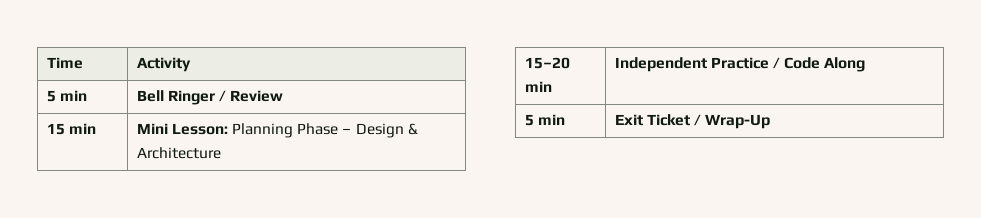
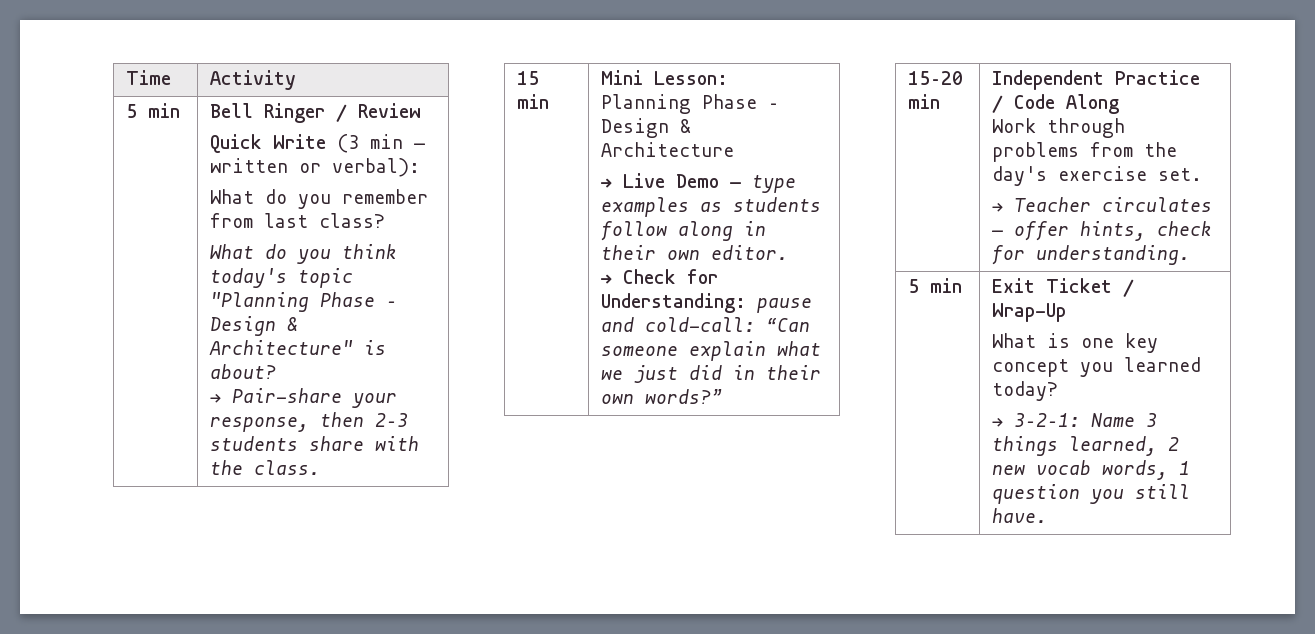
(284, 96) none -> [210,134,426,153] [210,158,421,177] [210,189,429,209] [210,213,386,228] [210,244,398,264] [210,268,354,288] [210,292,398,312] [210,316,299,336] [209,340,387,355] [210,364,277,379] [210,388,398,408] [210,412,409,432] [210,436,420,451] [210,460,321,475] // Quick Write (3 min — written or verbal): // What do you remember from last class? // What do you think today's topic "Planning Phase – Design & Architecture" is about? // → Pair-share your response, then 2–3 students share with the class.
(221, 153) none -> [601,173,797,193] [601,197,822,217] [601,221,767,241] [601,245,789,260] [601,269,719,284] [601,293,813,313] [601,317,811,332] [601,341,822,361] [601,365,822,383] [601,389,723,404] // → Live Demo — type examples as students follow along in their own editor. // → Check for Understanding: pause and cold-call: “Can someone explain what we just did in their own words?”
(866, 64) none -> [992,118,1126,138] [992,142,1178,162] [992,166,1203,186] [992,197,1213,212] [991,221,1213,241] [992,245,1191,265] // Work through problems from the day's exercise set. // → Teacher circulates — offer hints, check for understanding.
(771, 121) none -> [992,333,1159,353] [992,357,1202,377] [992,381,1059,401] [992,413,1158,427] [992,436,1180,456] [992,460,1191,480] [992,484,1191,504] [992,508,1048,523] // What is one key concept you learned today? // → 3–2–1: Name 3 things learned, 2 new vocab words, 1 question you still have.

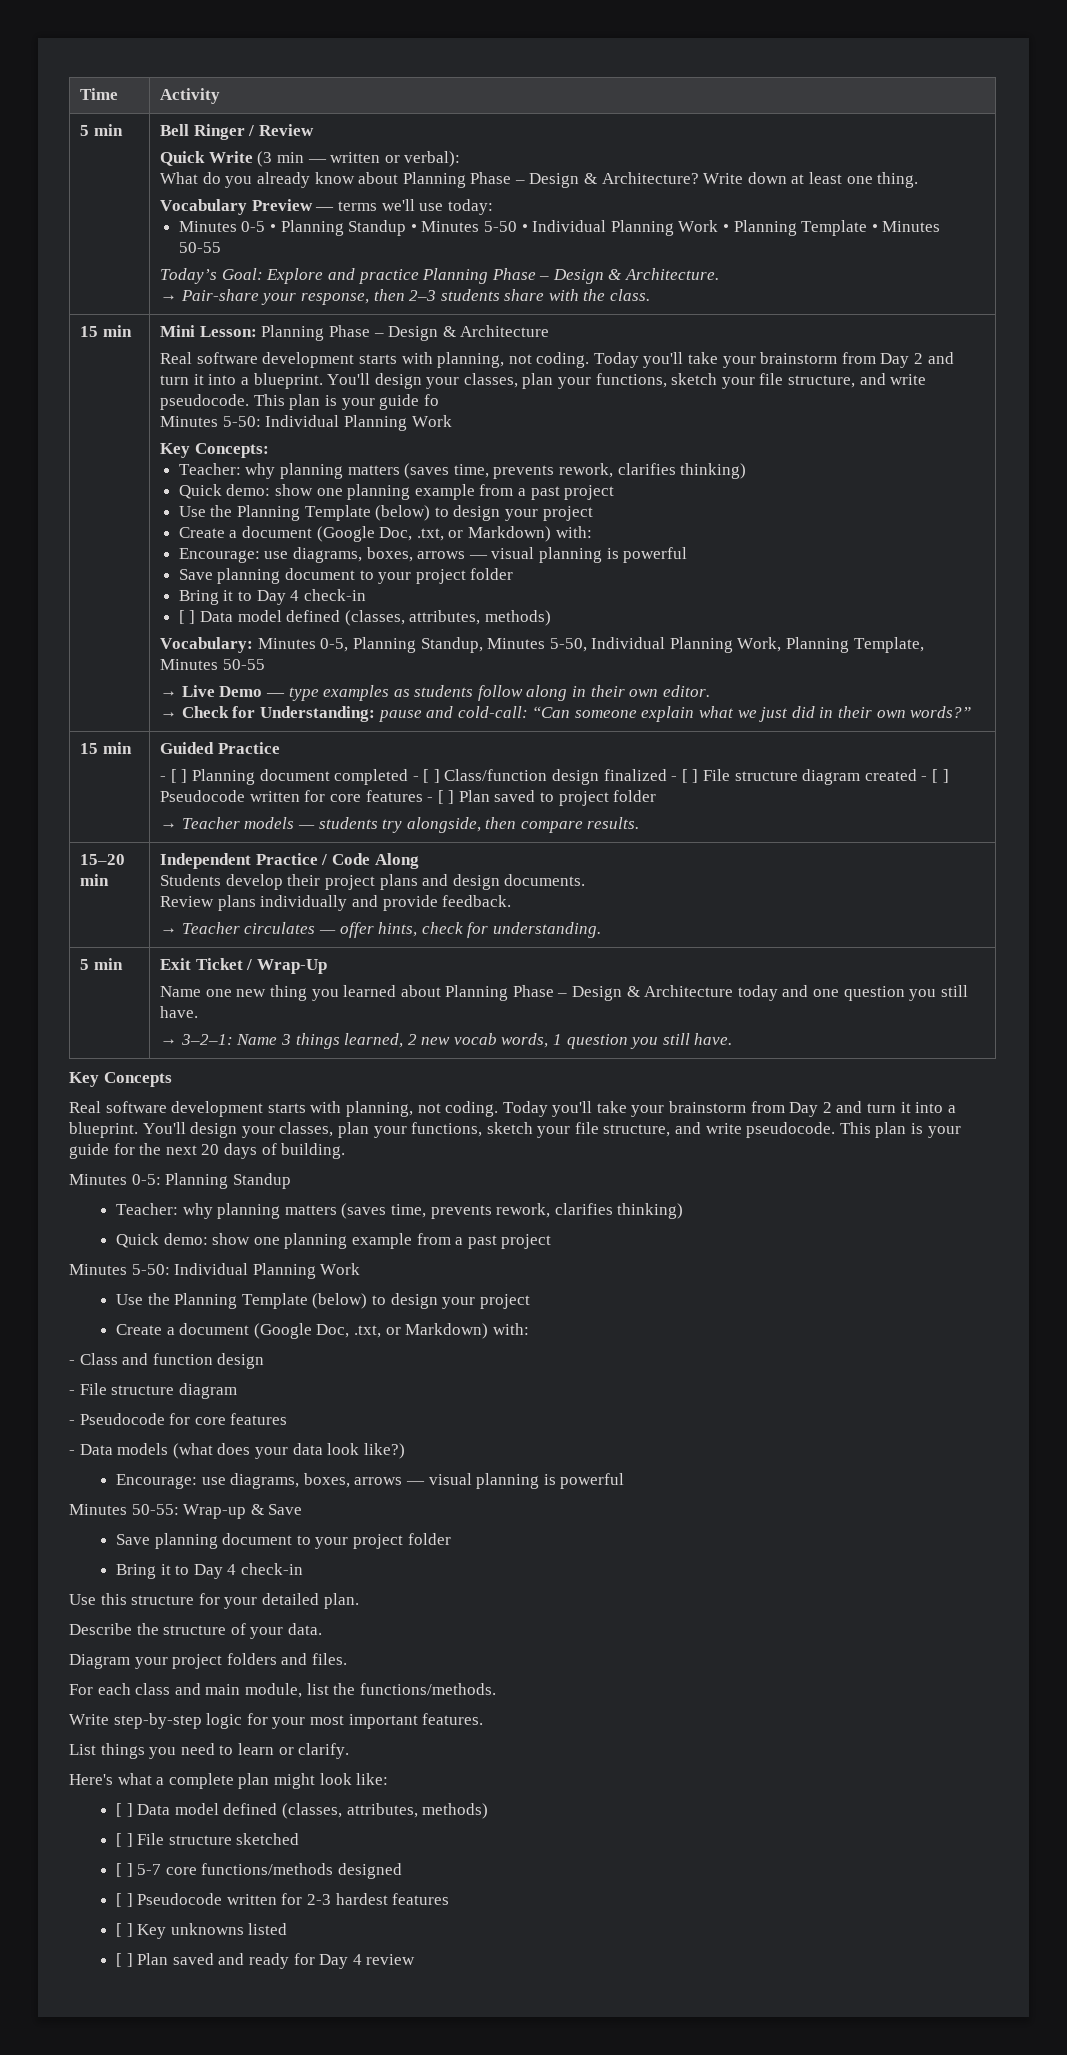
[342,189,429,204] [210,213,386,228] [210,244,398,264] [210,268,354,288] [210,292,398,312] [210,316,299,336] [209,340,387,355] [210,364,277,379] remember from last class? // What do you think today's topic "Planning Phase – Design & Architecture" is about? -> [256,172,919,188] [160,199,493,215] [178,220,941,236] [178,242,221,253] [160,268,720,284] already know about Planning Phase – Design & Architecture? Write down at least one thing. // Vocabulary Preview — terms we'll use today: // Minutes 0-5 • Planning Standup • Minutes 5-50 • Individual Planning Work • Planning Template • Minutes 50-55 // Today’s Goal: Explore and practice Planning Phase – Design & Architecture.
(735, 149) none -> [160,352,954,368] [160,373,927,389] [160,394,439,410] [160,415,452,431] [160,443,269,458] [178,463,747,479] [178,484,615,500] [178,505,593,521] [178,526,592,542] [178,547,688,563] [178,568,514,584] [178,589,366,605] [178,610,552,626] [160,637,924,653] [160,659,265,670] // Real software development starts with planning, not coding. Today you'll take your brainstorm from Day 2 and turn it into a blueprint. You'll design your classes, plan your functions, sketch your file structure, and write pseudocode. This plan is your guide fo // Minutes 5-50: Individual Planning Work // Key Concepts: // Teacher: why planning matters (saves time, prevents rework, clarifies thinking) // Quick demo: show one planning example from a past project // Use the Planning Template (below) to design your project // Create a document (Google Doc, .txt, or Markdown) with: // Encourage: use diagrams, boxes, arrows — visual planning is powerful // Save planning document to your project folder // Bring it to Day 4 check-in // [ ] Data model defined (classes, attributes, methods) // Vocabulary: Minutes 0-5, Planning Standup, Minutes 5-50, Individual Planning Work, Planning Template, Minutes 50-55
(723, 396) none -> [80,742,132,754] [160,742,280,754] [160,769,949,785] [160,790,657,806] [160,817,640,833] // 15 min | Guided Practice // - [ ] Planning document completed - [ ] Class/function design finalized - [ ] File structure diagram created - [ ] Pseudocode written for core features - [ ] Plan saved to project folder // → Teacher models — students try alongside, then compare results.
[992,118,1126,138] [992,142,1178,162] [992,166,1203,186] Work through problems from the day's exercise set. -> [160,874,586,890] [160,895,512,911] Students develop their project plans and design documents. // Review plans individually and provide feedback.
[992,333,1159,353] [992,357,1202,377] [992,381,1059,401] What is one key concept you learned today? -> [160,985,968,1001] [160,1006,199,1018] Name one new thing you learned about Planning Phase – Design & Architecture today and one question you still have.
(1048, 515) none -> [69,1072,172,1087] [69,1101,956,1117] [69,1122,961,1138] [69,1143,346,1159] [69,1173,291,1189] [116,1203,684,1219] [116,1233,552,1249] [69,1263,361,1279] [116,1293,530,1309] [116,1323,529,1339] [69,1353,265,1369] [69,1383,237,1399] [69,1413,288,1425] [69,1443,405,1459] [116,1473,625,1489] [69,1504,303,1519] [116,1533,451,1549] [116,1563,304,1579] [69,1593,359,1609] [69,1623,322,1639] [69,1653,347,1669] [69,1683,496,1698] [69,1713,484,1729] [69,1743,350,1759] [69,1773,389,1789] [116,1803,489,1819] [116,1833,300,1847] [116,1863,403,1879] [116,1893,450,1907] [116,1923,288,1939] [116,1953,416,1969] // Key Concepts // Real software development starts with planning, not coding. Today you'll take your brainstorm from Day 2 and turn it into a blueprint. You'll design your classes, plan your functions, sketch your file structure, and write pseudocode. This plan is your guide for the next 20 days of building. // Minutes 0-5: Planning Standup // Teacher: why planning matters (saves time, prevents rework, clarifies thinking) // Quick demo: show one planning example from a past project // Minutes 5-50: Individual Planning Work // Use the Planning Template (below) to design your project // Create a document (Google Doc, .txt, or Markdown) with: // - Class and function design // - File structure diagram // - Pseudocode for core features // - Data models (what does your data look like?) // Encourage: use diagrams, boxes, arrows — visual planning is powerful // Minutes 50-55: Wrap-up & Save // Save planning document to your project folder // Bring it to Day 4 check-in // Use this structure for your detailed plan. // Describe the structure of your data. // Diagram your project folders and files. // For each class and main module, list the functions/methods. // Write step-by-step logic for your most important features. // List things you need to learn or clarify. // Here's what a complete plan might look like: // [ ] Data model defined (classes, attributes, methods) // [ ] File structure sketched // [ ] 5-7 core functions/methods designed // [ ] Pseudocode written for 2-3 hardest features // [ ] Key unknowns listed // [ ] Plan saved and ready for Day 4 review

